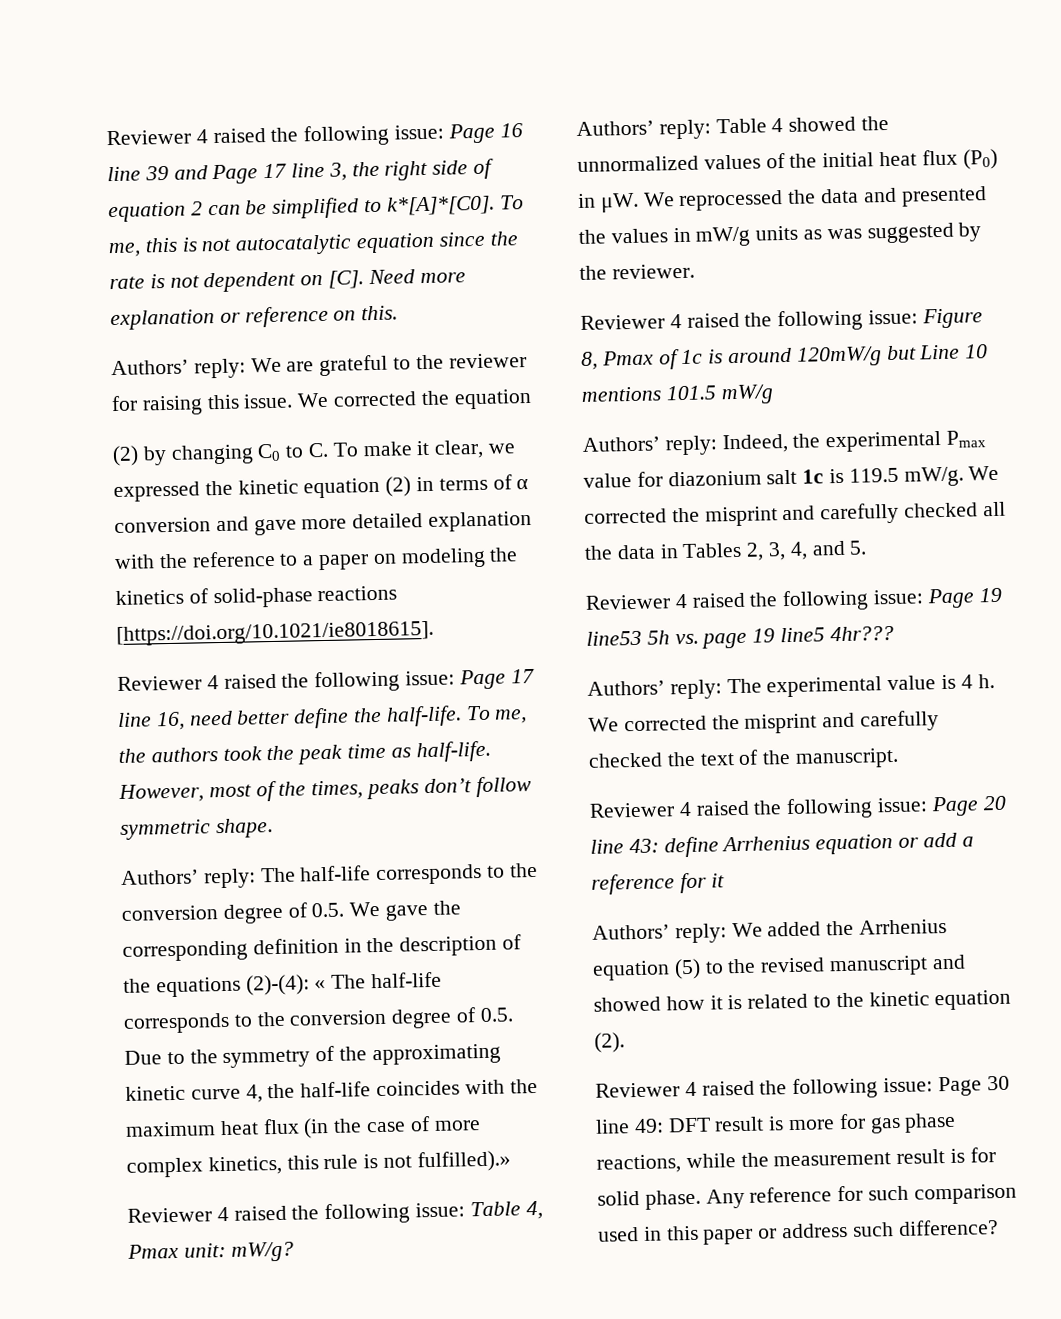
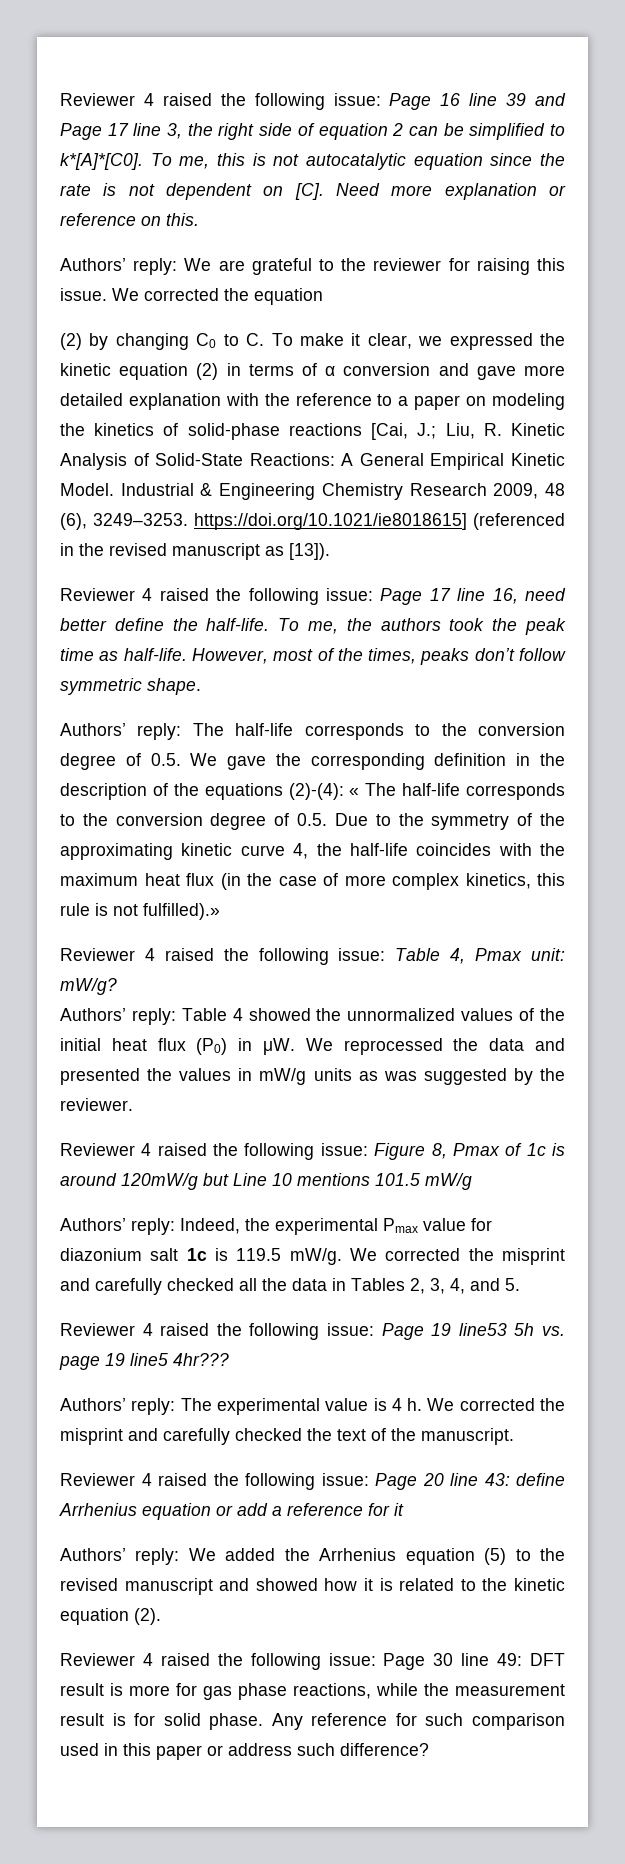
[116,620,434,647] [https://doi.org/10.1021/ie8018615]. -> [371,423,565,440] [60,453,565,470] [60,483,565,500] [60,513,565,530] [60,543,330,560] [Cai, J.; Liu, R. Kinetic Analysis of Solid-State Reactions: A General Empirical Kinetic Model. Industrial & Engineering Chemistry Research 2009, 48 (6), 3249–3253. https://doi.org/10.1021/ie8018615] (referenced in the revised manuscript as [13]).

